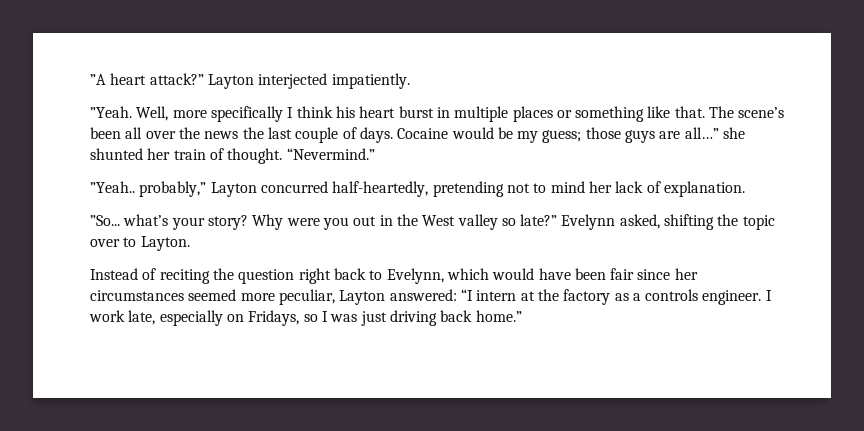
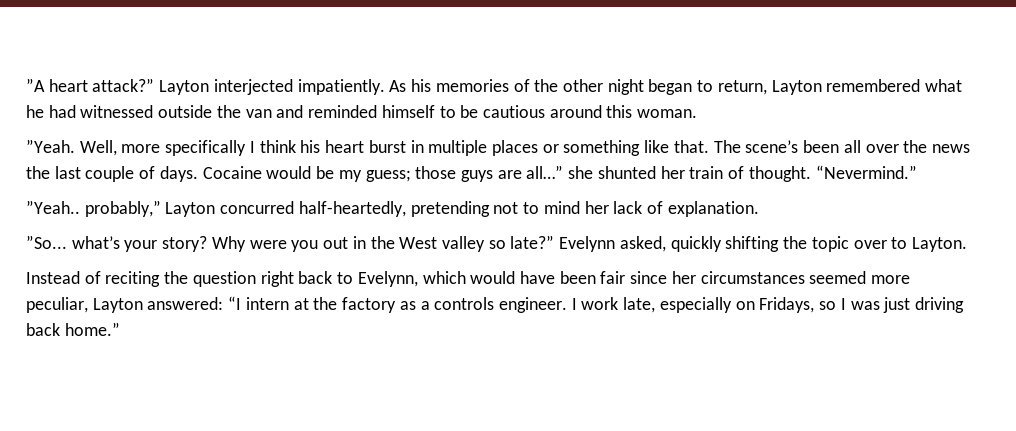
(410, 81) none -> [389,79,963,95] [26,105,698,118] As his memories of the other night began to return, Layton remembered what he had witnessed outside the van and reminded himself to be cautious around this woman.
(660, 221) none -> [670,236,722,252] quickly

